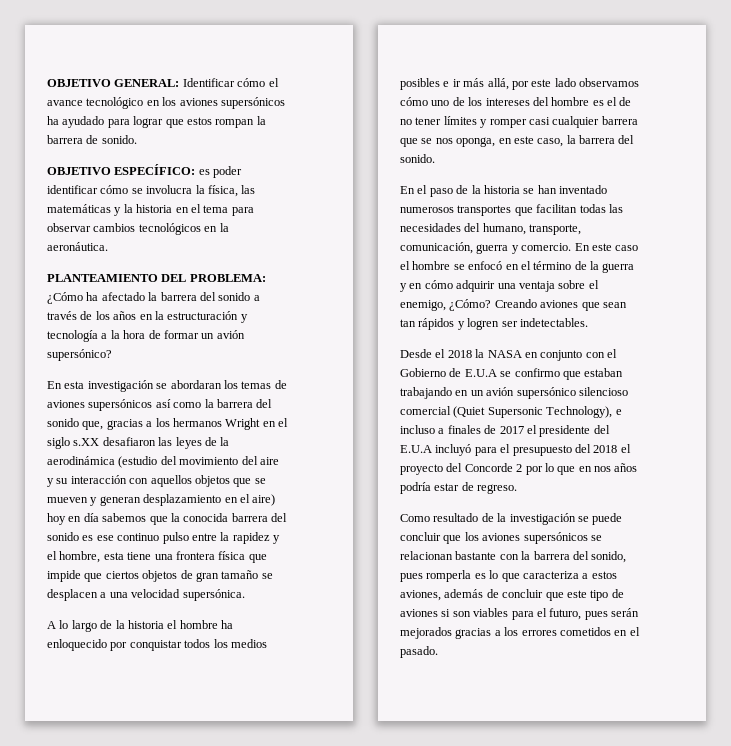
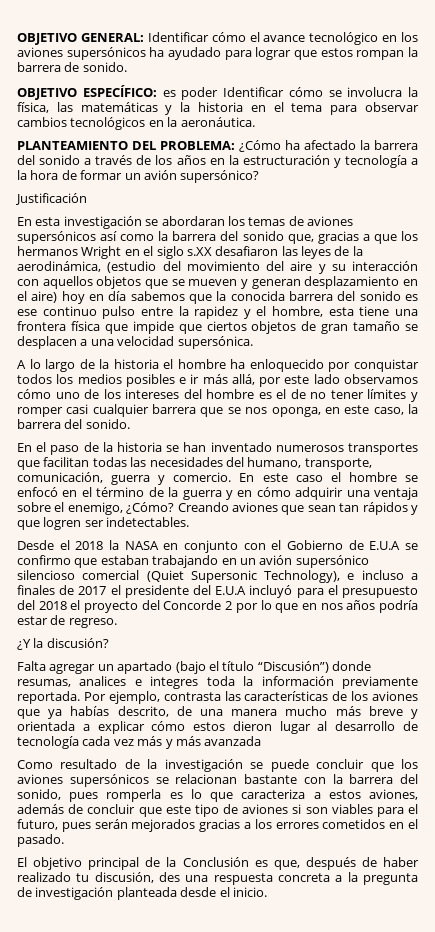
[47,185,98,194] identificar -> [223,87,284,97] Identificar
(112, 355) none -> [15,193,87,205] // Justificación
(153, 424) none -> [373,234,397,244] que
[47,456,115,465] aerodinámica -> [17,261,101,272] aerodinámica,
(465, 325) none -> [17,520,40,530] que
(518, 489) none -> [17,638,109,650] [17,661,371,674] [17,676,418,689] [17,691,418,704] [17,706,418,719] [17,721,418,734] [17,736,262,749] // ¿Y la discusión? // Falta agregar un apartado (bajo el título “Discusión”) donde resumas, analices e integres toda la información previamente reportada. Por ejemplo, contrasta las características de los aviones que ya habías descrito, de una manera mucho más breve y orientada a explicar cómo estos dieron lugar al desarrollo de tecnología cada vez más y más avanzada
(438, 652) none -> [17,857,420,870] [17,872,418,885] [17,887,267,900] // El objetivo principal de la Conclusión es que, después de haber realizado tu discusión, des una respuesta concreta a la pregunta de investigación planteada desde el inicio.

